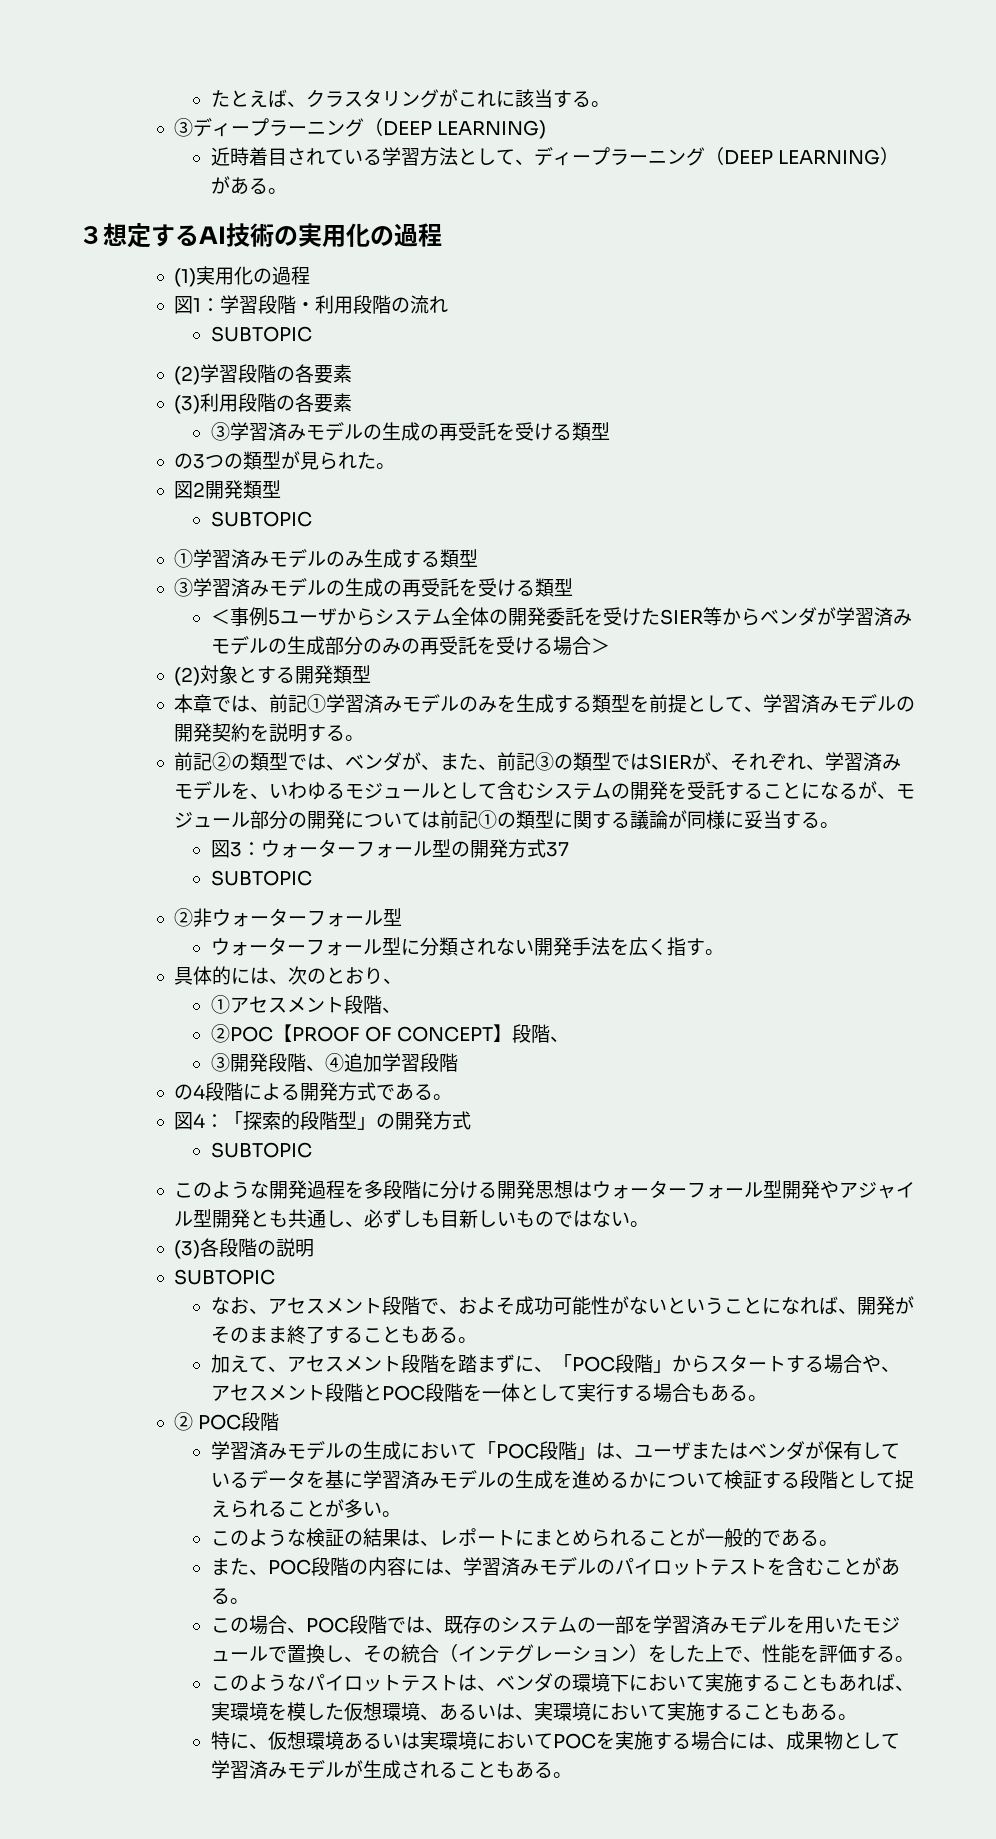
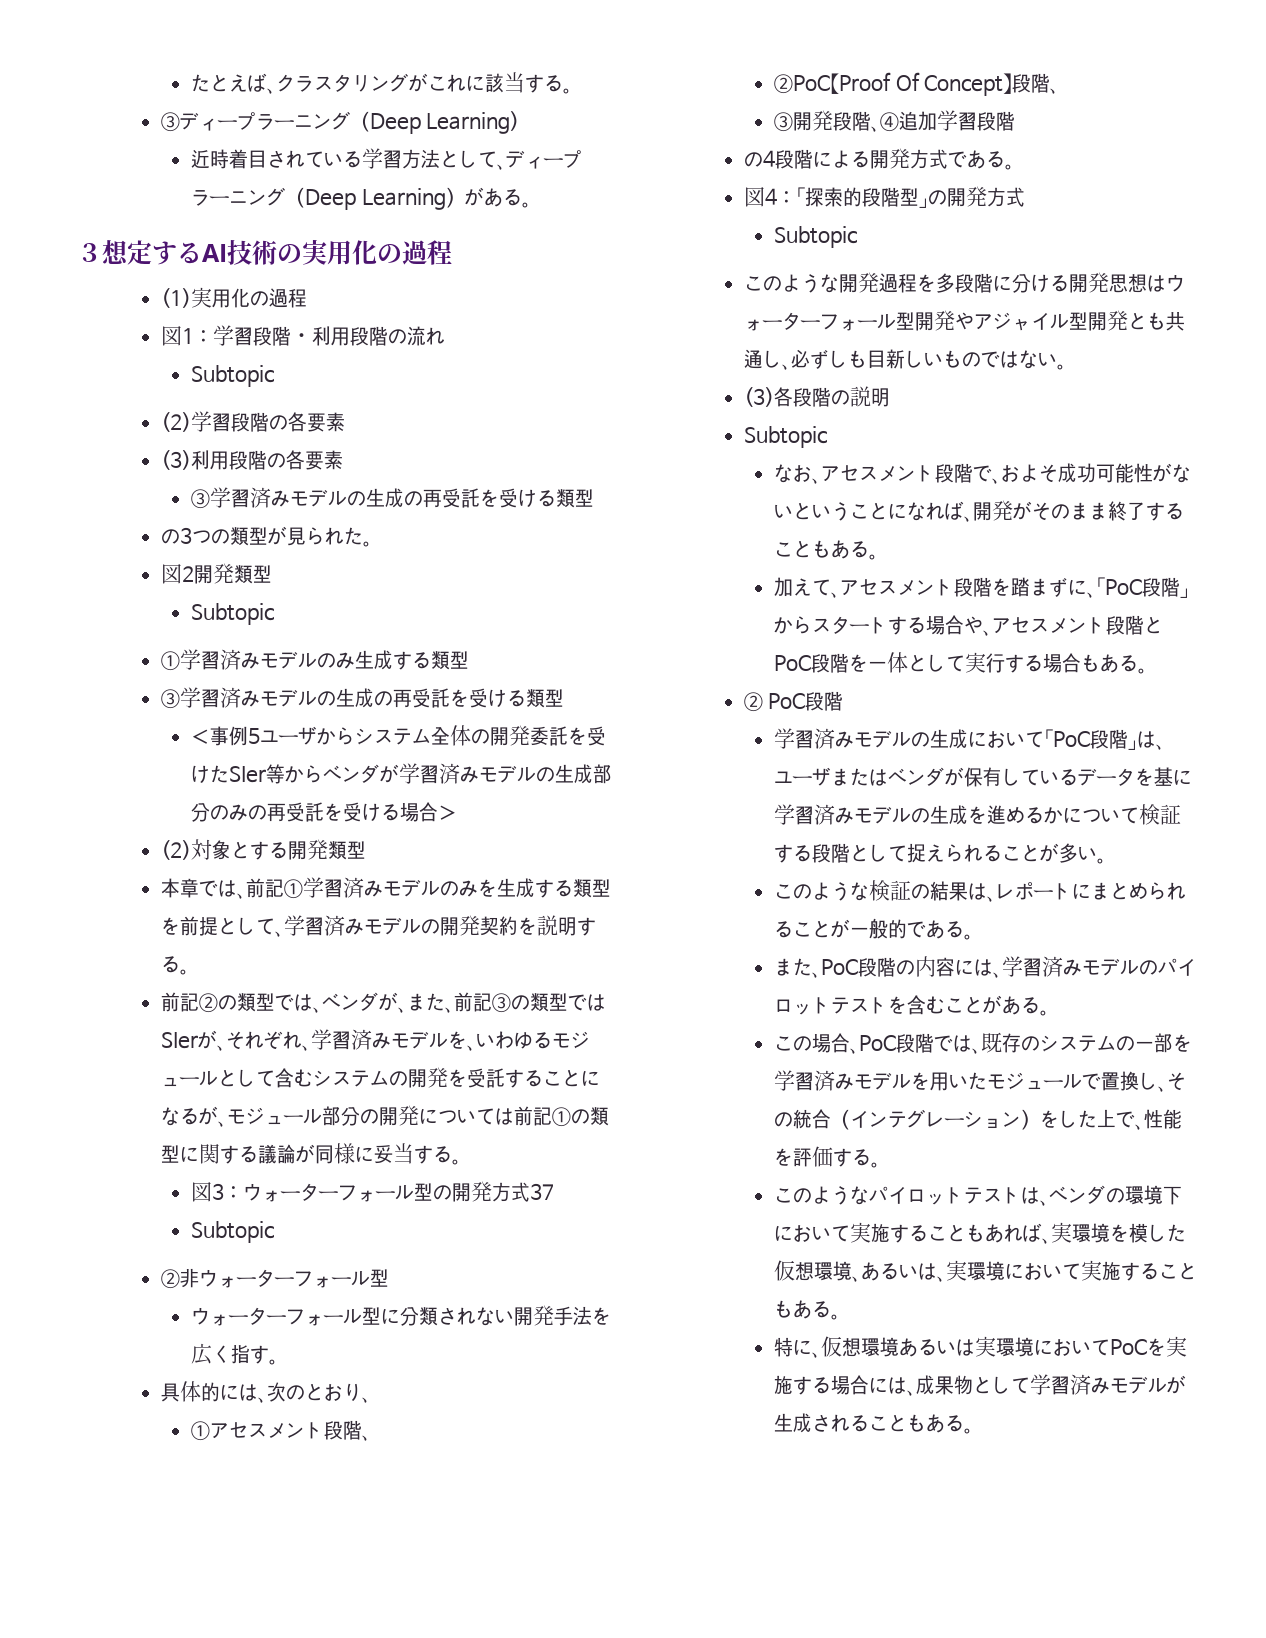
[382,120,546,139] DEEP LEARNING) -> [369,111,520,134] Deep Learning)
[723,149,880,165] DEEP LEARNING -> [305,188,446,210] Deep Learning
[210,326,312,342] SUBTOPIC -> [191,365,275,387] Subtopic
[210,511,312,527] SUBTOPIC -> [191,603,275,625] Subtopic
[659,609,703,625] SIER -> [229,766,267,783] SIer
[648,754,692,770] SIER -> [160,1032,198,1049] SIer
[210,870,312,886] SUBTOPIC -> [191,1221,275,1243] Subtopic
[210,1024,493,1043] ②POC【PROOF OF CONCEPT -> [774,72,1004,96] ②PoC【Proof Of Concept
[210,1142,312,1158] SUBTOPIC -> [774,226,858,248] Subtopic
[173,1269,275,1285] SUBTOPIC -> [743,426,827,448] Subtopic
[571,1356,615,1372] POC -> [1105,579,1143,595] PoC
[381,1385,425,1401] POC -> [774,655,812,671] PoC
[197,1414,241,1430] POC -> [768,693,806,709] PoC
[495,1443,539,1459] POC -> [1053,731,1091,747] PoC
[267,1559,311,1575] POC -> [821,959,859,975] PoC
[305,1617,349,1633] POC -> [859,1035,897,1051] PoC
[552,1733,596,1749] POC -> [1110,1339,1148,1355] PoC

